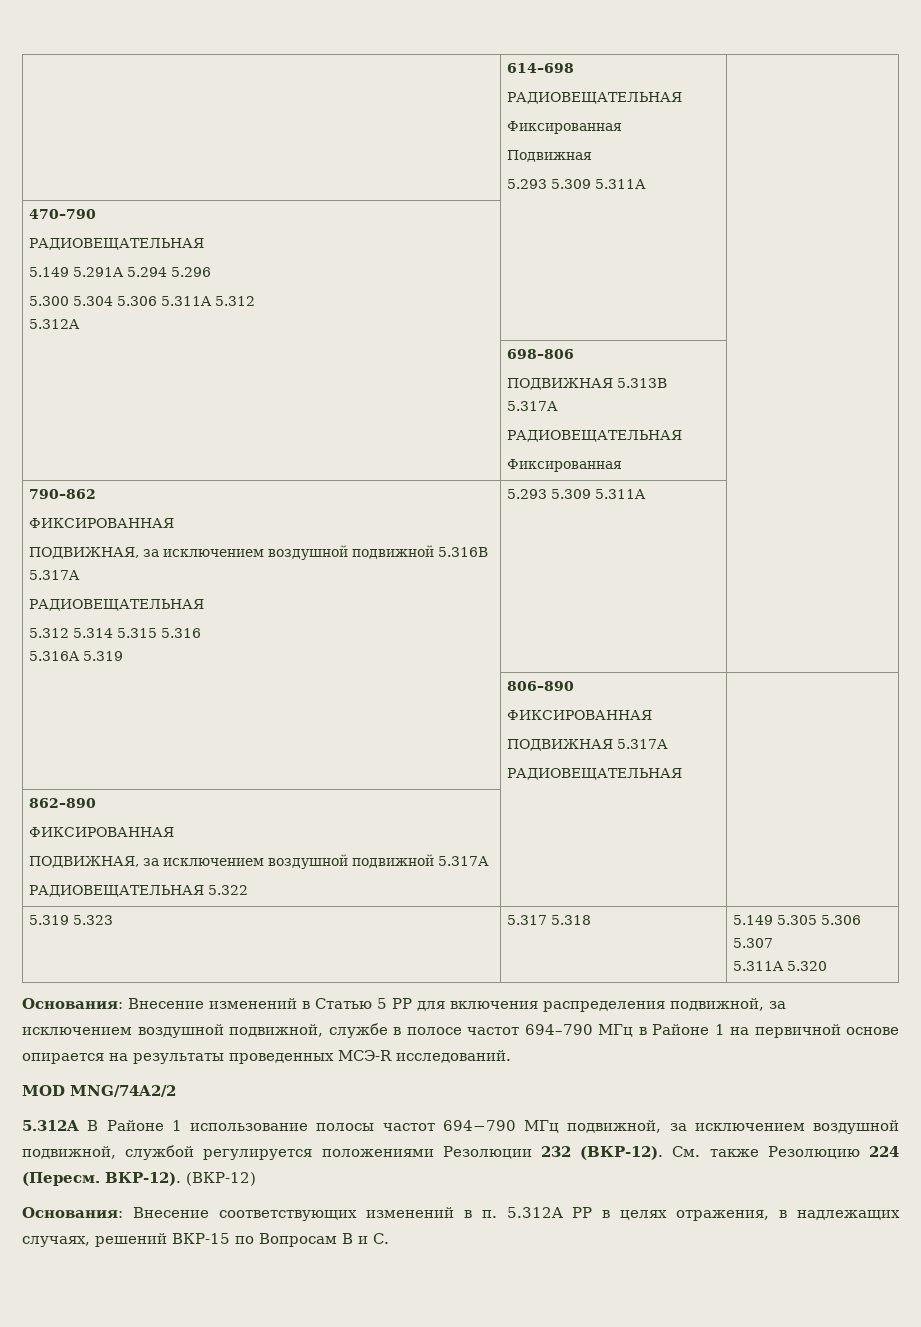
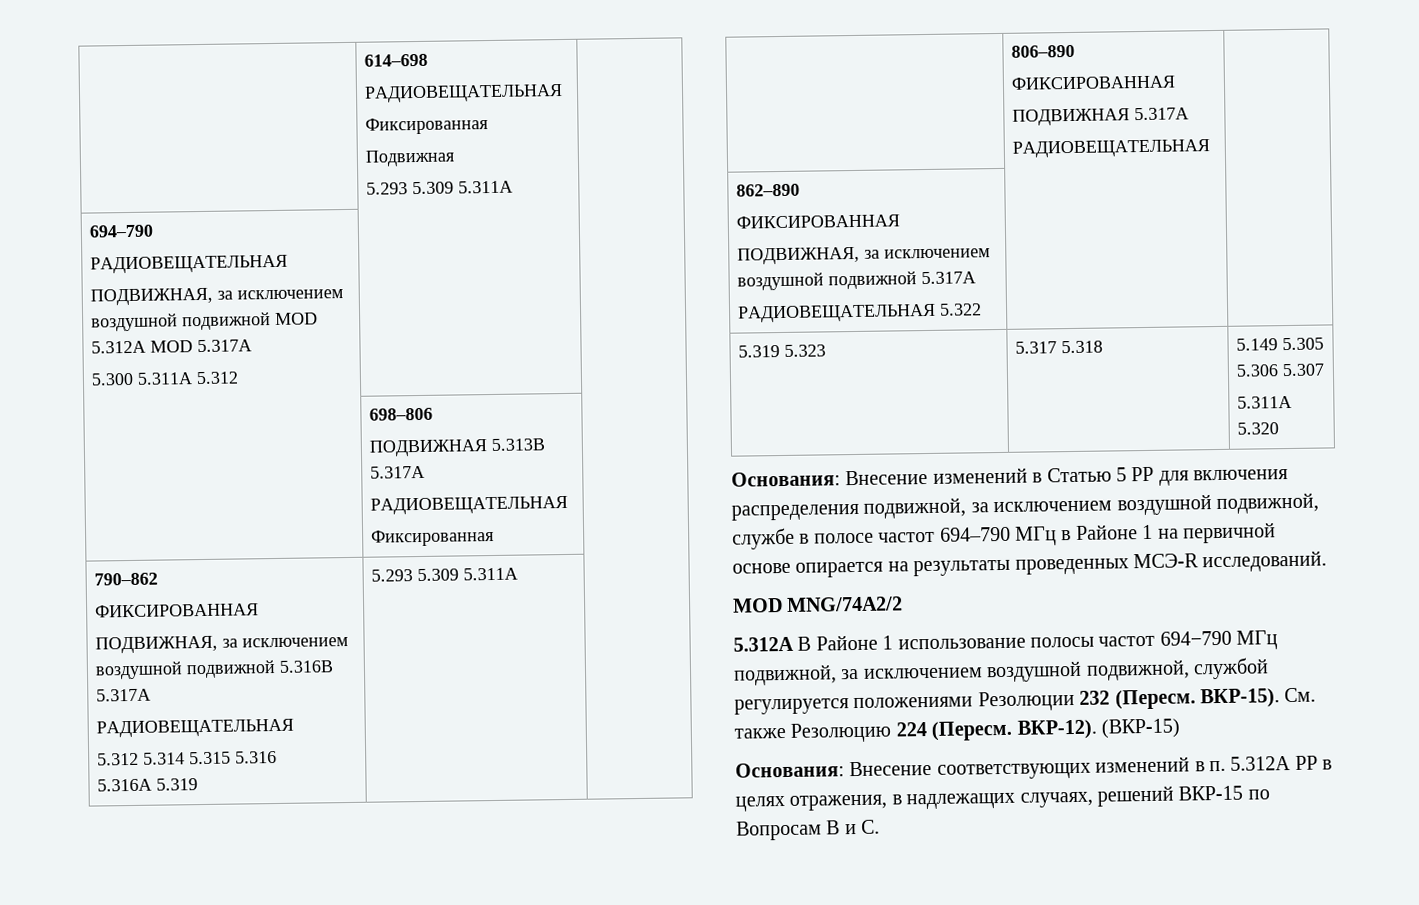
[29,209,97,219] [29,238,205,250] [29,267,212,277] 470–790 // РАДИОВЕЩАТЕЛЬНАЯ // 5.149 5.291A 5.294 5.296 -> [88,224,153,238] [89,254,288,274] [89,287,343,306] [90,312,318,332] [90,339,252,354] 694–790 // РАДИОВЕЩАТЕЛЬНАЯ // ПОДВИЖНАЯ, за исключением воздушной подвижной MOD 5.312A MOD 5.317A
[73,296,158,306] 5.304 5.306 -> (134, 379) none
[29,319,81,329] // 5.312A -> (239, 378) none
[580,1146,664,1160] (ВКР-12). -> [1114,688,1280,710] (Пересм. ВКР-15).
[186,1172,256,1186] (ВКР-12) -> [1101,718,1180,739] (ВКР-15)

